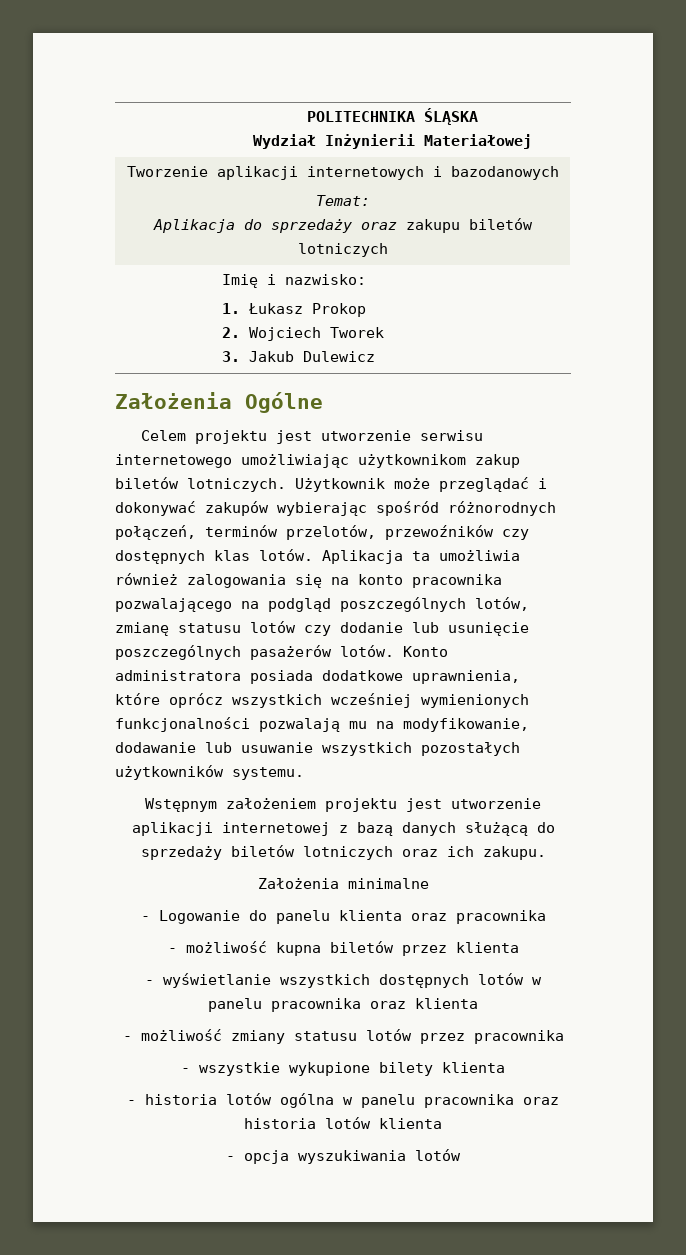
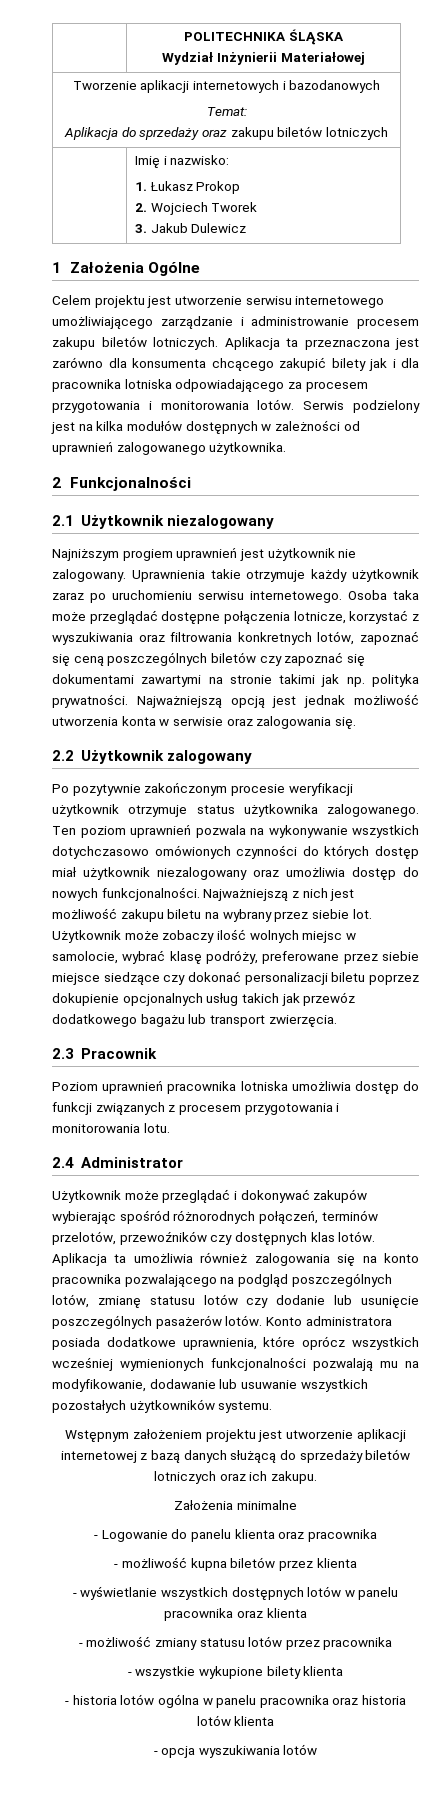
(376, 356) none -> [52,262,61,273] 1
[241,454,520,468] [115,477,286,492] umożliwiając użytkownikom zakup biletów lotniczych. -> [52,316,419,329] [52,336,419,350] [52,357,419,371] [52,379,368,392] [52,399,420,413] [51,420,360,434] [52,442,287,455] [52,477,191,491] [52,515,274,529] [52,548,357,561] [52,569,419,582] [52,590,419,603] [52,610,419,624] [52,631,419,645] [52,652,365,666] [52,674,419,687] [52,694,420,708] [52,716,356,729] [52,750,252,764] [52,783,353,796] [52,804,419,817] [52,825,419,838] [52,845,419,859] [52,867,419,880] [52,887,355,901] [52,908,372,922] [52,929,356,943] [52,950,419,964] [52,971,419,985] [52,992,356,1006] [52,1014,337,1027] [52,1048,157,1059] [52,1081,419,1094] [52,1102,340,1115] [52,1123,170,1133] [52,1157,183,1168] umożliwiającego zarządzanie i administrowanie procesem zakupu biletów lotniczych. Aplikacja ta przeznaczona jest zarówno dla konsumenta chcącego zakupić bilety jak i dla pracownika lotniska odpowiadającego za procesem przygotowania i monitorowania lotów. Serwis podzielony jest na kilka modułów dostępnych w zależności od uprawnień zalogowanego użytkownika. // 2 Funkcjonalności // 2.1 Użytkownik niezalogowany // Najniższym progiem uprawnień jest użytkownik nie zalogowany. Uprawnienia takie otrzymuje każdy użytkownik zaraz po uruchomieniu serwisu internetowego. Osoba taka może przeglądać dostępne połączenia lotnicze, korzystać z wyszukiwania oraz filtrowania konkretnych lotów, zapoznać się ceną poszczególnych biletów czy zapoznać się dokumentami zawartymi na stronie takimi jak np. polityka prywatności. Najważniejszą opcją jest jednak możliwość utworzenia konta w serwisie oraz zalogowania się. // 2.2 Użytkownik zalogowany // Po pozytywnie zakończonym procesie weryfikacji użytkownik otrzymuje status użytkownika zalogowanego. Ten poziom uprawnień pozwala na wykonywanie wszystkich dotychczasowo omówionych czynności do których dostęp miał użytkownik niezalogowany oraz umożliwia dostęp do nowych funkcjonalności. Najważniejszą z nich jest możliwość zakupu biletu na wybrany przez siebie lot. Użytkownik może zobaczy ilość wolnych miejsc w samolocie, wybrać klasę podróży, preferowane przez siebie miejsce siedzące czy dokonać personalizacji biletu poprzez dokupienie opcjonalnych usług takich jak przewóz dodatkowego bagażu lub transport zwierzęcia. // 2.3 Pracownik // Poziom uprawnień pracownika lotniska umożliwia dostęp do funkcji związanych z procesem przygotowania i monitorowania lotu. // 2.4 Administrator //

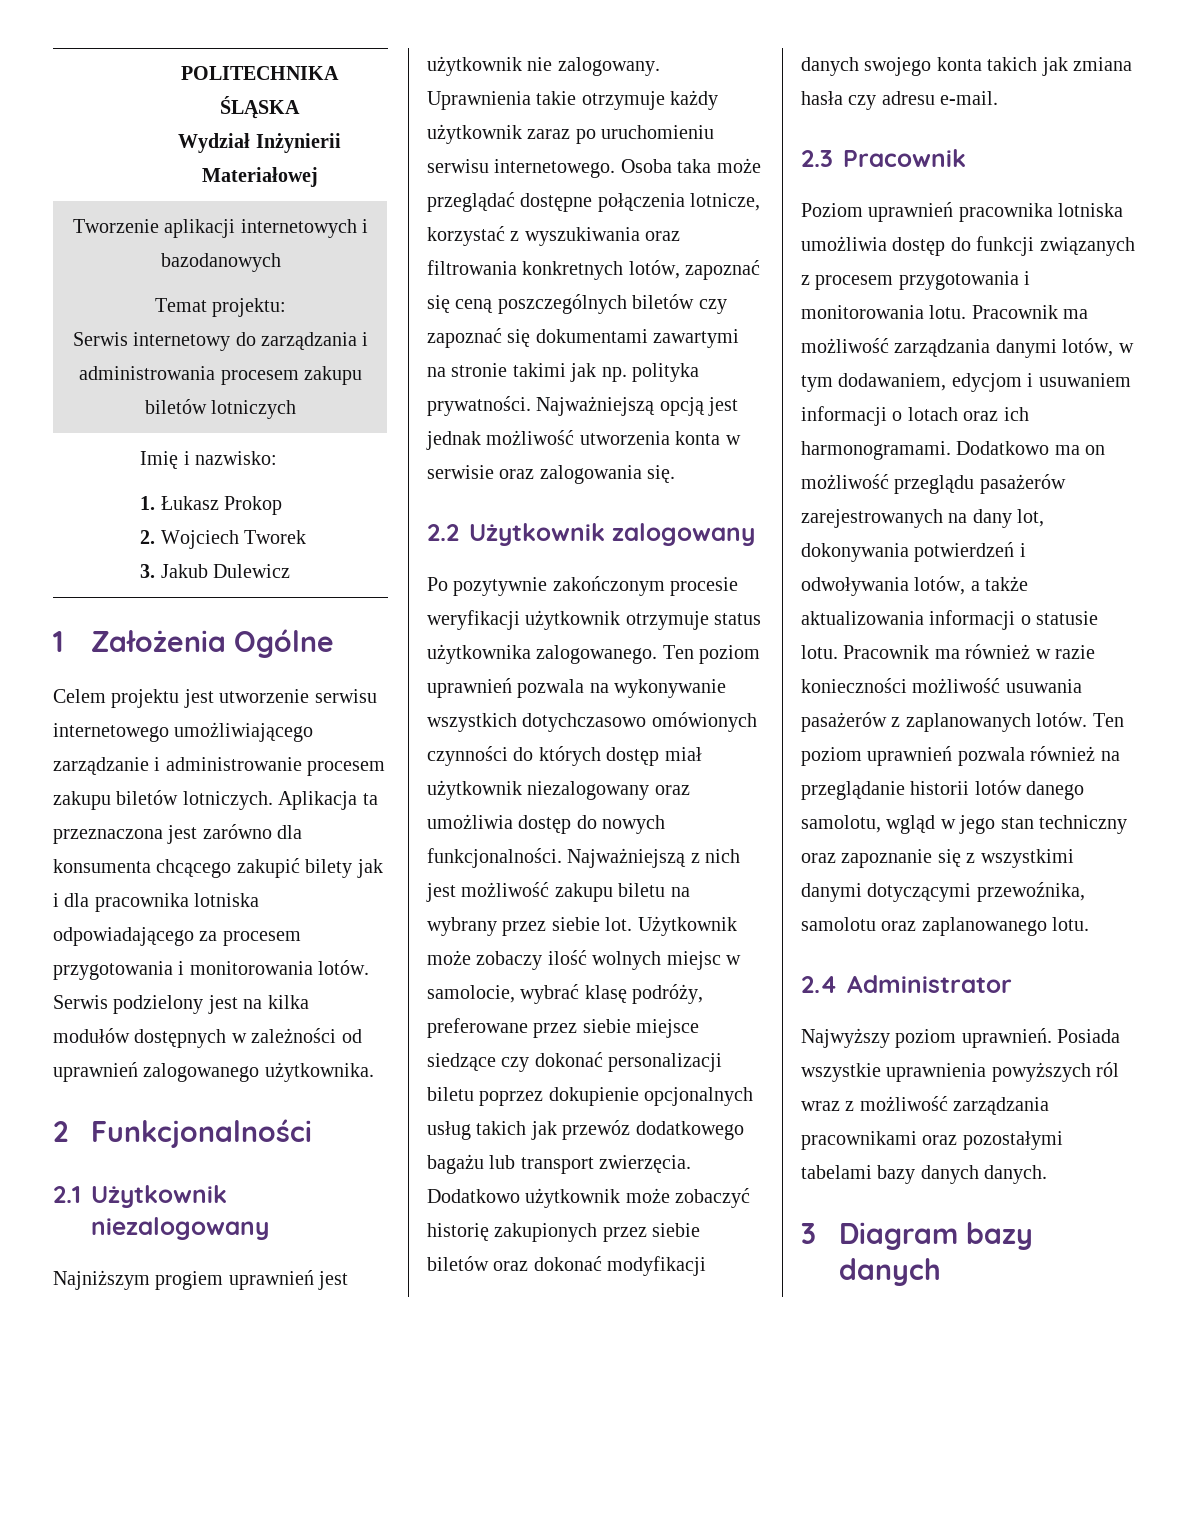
[206,107,247,116] [64,127,227,140] Temat: // Aplikacja do sprzedaży oraz -> [154,298,287,317] [72,332,369,351] [79,366,299,385] Temat projektu: // Serwis internetowy do zarządzania i administrowania procesem
(337, 1021) none -> [427,1188,751,1208] [427,1223,701,1242] [427,1256,707,1276] [801,57,1132,76] [801,91,999,110] Dodatkowo użytkownik może zobaczyć historię zakupionych przez siebie biletów oraz dokonać modyfikacji danych swojego konta takich jak zmiana hasła czy adresu e-mail.
[52,1157,183,1168] [52,1189,368,1203] [52,1210,378,1224] [52,1231,376,1245] [52,1252,420,1266] [52,1273,392,1287] [52,1294,419,1308] [52,1315,392,1329] [52,1336,419,1350] [52,1357,419,1371] [52,1379,368,1392] [52,1399,273,1413] [65,1429,406,1442] [60,1449,411,1463] [154,1471,317,1484] [174,1500,297,1510] [94,1529,377,1542] [114,1557,357,1571] [72,1586,399,1600] [164,1608,307,1621] [78,1636,393,1650] [127,1666,344,1679] [64,1694,407,1708] [196,1715,275,1726] [153,1744,318,1758] // 2.4 Administrator // Użytkownik może przeglądać i dokonywać zakupów wybierając spośród różnorodnych połączeń, terminów przelotów, przewoźników czy dostępnych klas lotów. Aplikacja ta umożliwia również zalogowania się na konto pracownika pozwalającego na podgląd poszczególnych lotów, zmianę statusu lotów czy dodanie lub usunięcie poszczególnych pasażerów lotów. Konto administratora posiada dodatkowe uprawnienia, które oprócz wszystkich wcześniej wymienionych funkcjonalności pozwalają mu na modyfikowanie, dodawanie lub usuwanie wszystkich pozostałych użytkowników systemu. // Wstępnym założeniem projektu jest utworzenie aplikacji internetowej z bazą danych służącą do sprzedaży biletów lotniczych oraz ich zakupu. // Założenia minimalne // - Logowanie do panelu klienta oraz pracownika // - możliwość kupna biletów przez klienta // - wyświetlanie wszystkich dostępnych lotów w panelu pracownika oraz klienta // - możliwość zmiany statusu lotów przez pracownika // - wszystkie wykupione bilety klienta // - historia lotów ogólna w panelu pracownika oraz historia lotów klienta // - opcja wyszukiwania lotów -> [971,305,1089,319] [801,338,1134,358] [801,373,1131,392] [801,406,1029,426] [801,441,1106,460] [801,474,1066,494] [801,509,1045,528] [801,542,1026,562] [801,576,1029,596] [801,610,1099,630] [801,644,1095,659] [801,678,1082,693] [801,712,1124,732] [801,746,1120,766] [801,780,1085,800] [801,815,1127,834] [801,849,1074,868] [801,882,1085,902] [801,917,1090,936] [801,975,1012,993] [801,1028,1121,1048] [801,1062,1120,1082] [801,1096,1050,1115] [801,1131,1063,1150] [801,1165,1048,1184] [801,1222,1034,1250] [839,1258,942,1286] Pracownik ma możliwość zarządzania danymi lotów, w tym dodawaniem, edycjom i usuwaniem informacji o lotach oraz ich harmonogramami. Dodatkowo ma on możliwość przeglądu pasażerów zarejestrowanych na dany lot, dokonywania potwierdzeń i odwoływania lotów, a także aktualizowania informacji o statusie lotu. Pracownik ma również w razie konieczności możliwość usuwania pasażerów z zaplanowanych lotów. Ten poziom uprawnień pozwala również na przeglądanie historii lotów danego samolotu, wgląd w jego stan techniczny oraz zapoznanie się z wszystkimi danymi dotyczącymi przewoźnika, samolotu oraz zaplanowanego lotu. // 2.4 Administrator // Najwyższy poziom uprawnień. Posiada wszystkie uprawnienia powyższych ról wraz z możliwość zarządzania pracownikami oraz pozostałymi tabelami bazy danych danych. // 3 Diagram bazy danych

